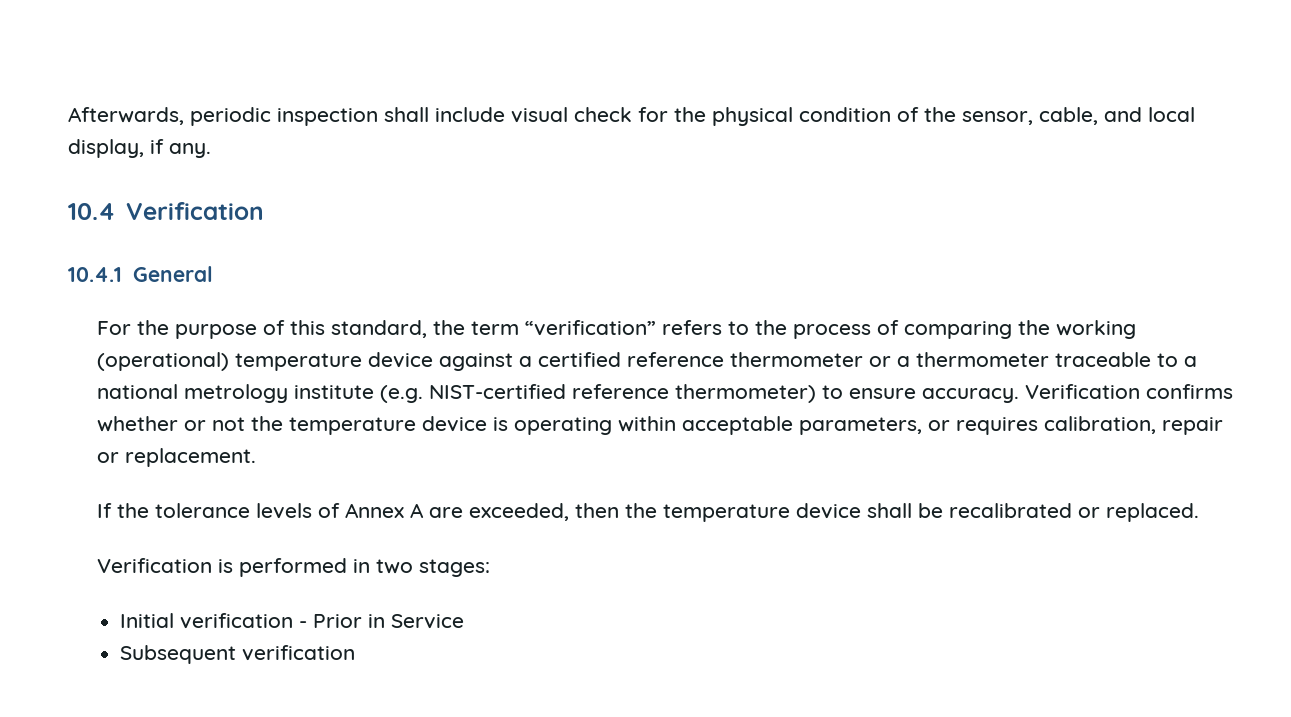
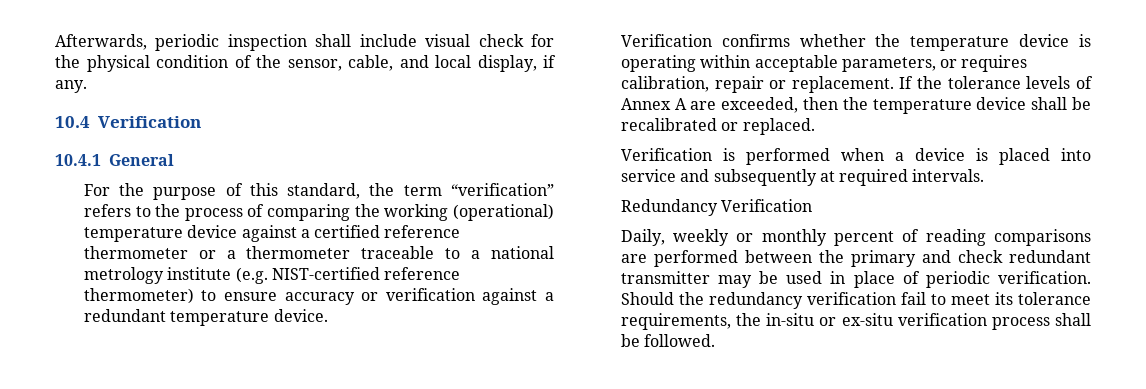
[921,388,1019,403] accuracy. -> [284,288,555,305] [83,309,328,326] accuracy or verification against a redundant temperature device. //
[183,417,245,431] or not -> (866, 40) none
(256, 457) // -> (894, 84) none
[352,559,490,577] [119,613,464,629] [119,645,355,664] in two stages: // Initial verification - Prior in Service // Subsequent verification -> [840,148,1091,165] [620,169,985,186] [620,199,813,216] [620,229,1091,246] [620,250,1091,267] [620,271,1091,288] [620,292,1091,309] [620,313,1091,330] [620,334,716,347] when a device is placed into service and subsequently at required intervals. // Redundancy Verification // Daily, weekly or monthly percent of reading comparisons are performed between the primary and check redundant transmitter may be used in place of periodic verification. Should the redundancy verification fail to meet its tolerance requirements, the in-situ or ex-situ verification process shall be followed.

